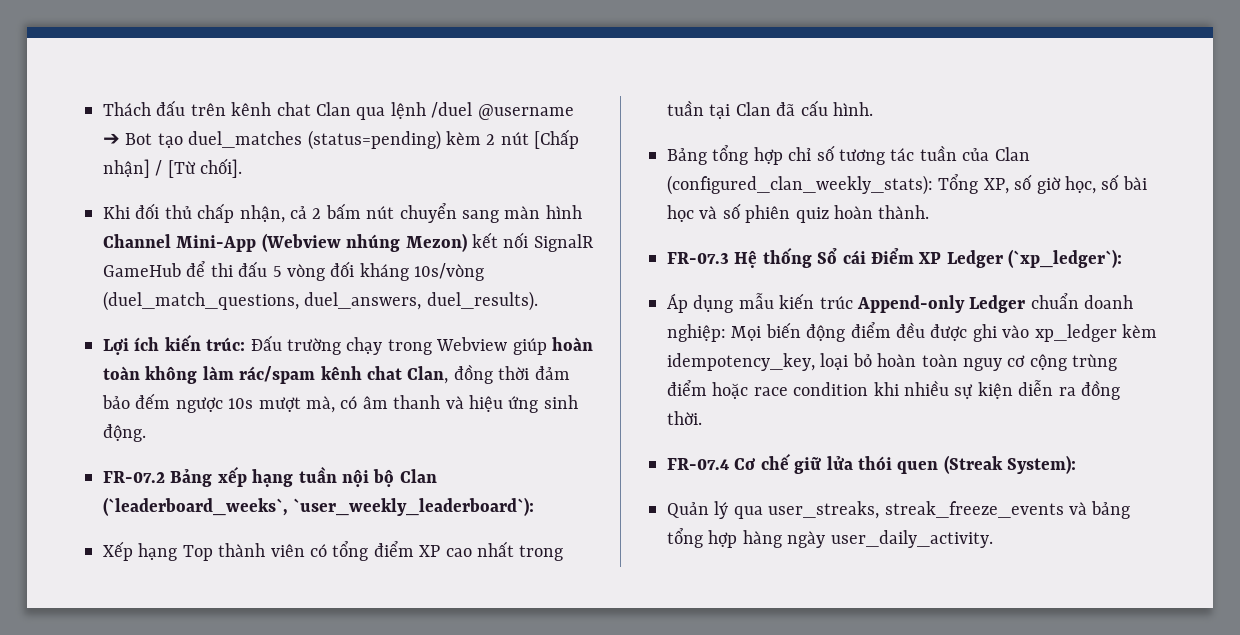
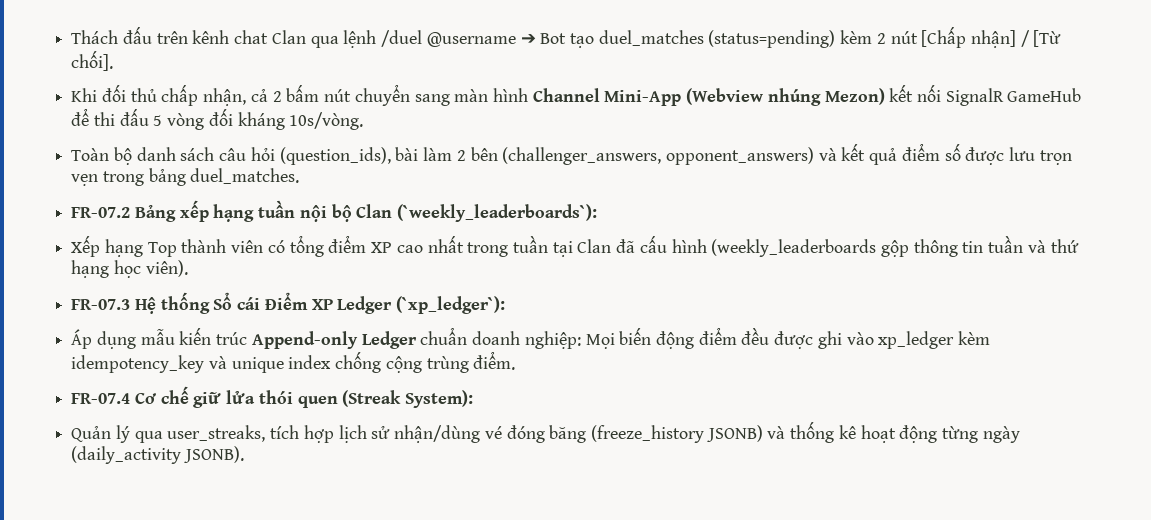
[414,263,485,281] [103,291,538,311] [103,335,593,355] [103,364,570,384] [102,393,578,413] [103,424,146,442] 10s/vòng (duel_match_questions, duel_answers, duel_results). // Lợi ích kiến trúc: Đấu trường chạy trong Webview giúp hoàn toàn không làm rác/spam kênh chat Clan, đồng thời đảm bảo đếm ngược 10s mượt mà, có âm thanh và hiệu ứng sinh động. -> [289,112,364,130] [71,143,1072,165] [71,168,300,186] 10s/vòng. // Toàn bộ danh sách câu hỏi (question_ids), bài làm 2 bên (challenger_answers, opponent_answers) và kết quả điểm số được lưu trọn vẹn trong bảng duel_matches.
[103,497,535,516] (`leaderboard_weeks`, `user_weekly_leaderboard`): -> [397,204,598,222] (`weekly_leaderboards`):
[833,102,873,116] [667,145,1030,165] [667,174,1147,195] [667,203,930,223] hình. // Bảng tổng hợp chỉ số tương tác tuần của Clan (configured_clan_weekly_stats): Tổng XP, số giờ học, số bài học và số phiên quiz hoàn thành. -> [671,235,1079,257] [71,260,188,278] hình (weekly_leaderboards gộp thông tin tuần và thứ hạng học viên).
[667,353,1118,371] [667,380,1120,400] [667,411,702,425] idempotency_key, loại bỏ hoàn toàn nguy cơ cộng trùng điểm hoặc race condition khi nhiều sự kiện diễn ra đồng thời. -> [71,351,516,373] idempotency_key và unique index chống cộng trùng điểm.
[884,501,1131,519] [667,528,993,548] streak_freeze_events và bảng tổng hợp hàng ngày user_daily_activity. -> [270,421,1020,443] [71,446,244,464] tích hợp lịch sử nhận/dùng vé đóng băng (freeze_history JSONB) và thống kê hoạt động từng ngày (daily_activity JSONB).

